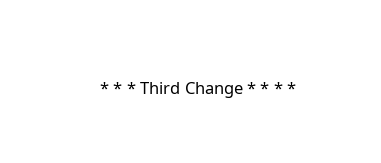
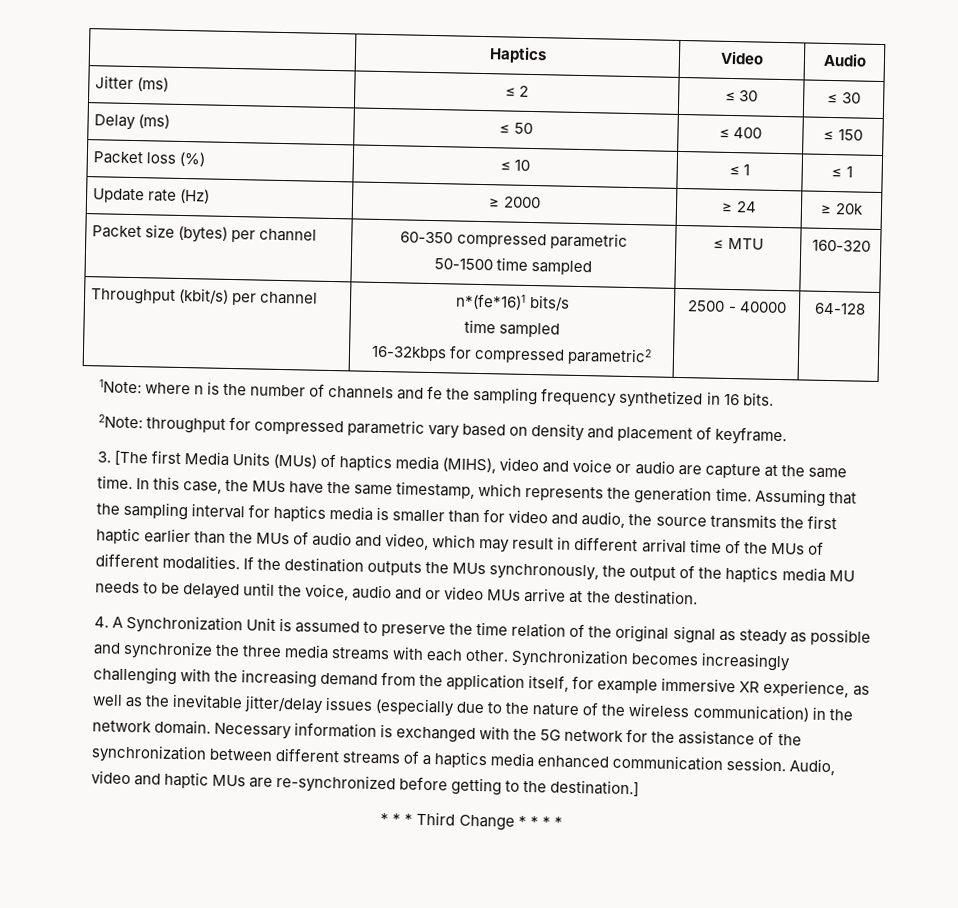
(99, 88) none -> [488,46,547,64] [720,50,764,65] [822,52,867,67] [95,75,170,92] [504,85,530,97] [724,90,759,102] [827,92,861,104] [94,114,171,131] [499,122,533,135] [718,127,763,139] [823,129,863,141] [93,151,206,167] [499,159,531,171] [728,164,751,176] [831,166,853,178] [92,188,211,204] [488,196,541,209] [721,201,757,213] [820,203,864,215] [92,224,318,243] [400,231,628,250] [433,257,593,276] [713,237,764,250] [811,239,871,252] [90,287,319,306] [455,293,570,311] [463,319,561,338] [370,345,653,366] [687,300,787,314] [813,302,866,315] [98,379,774,409] [97,414,788,446] [96,450,847,479] [96,475,857,507] [95,501,837,530] [95,527,824,555] [94,553,855,584] [94,581,698,606] [93,614,871,646] [92,640,792,672] [92,666,870,698] [91,693,853,722] [91,719,802,746] [90,744,836,776] [90,770,640,797] | Haptics | Video | Audio // Jitter (ms) | ≤ 2 | ≤ 30 | ≤ 30 // Delay (ms) | ≤ 50 | ≤ 400 | ≤ 150 // Packet loss (%) | ≤ 10 | ≤ 1 | ≤ 1 // Update rate (Hz) | ≥ 2000 | ≥ 24 | ≥ 20k // Packet size (bytes) per channel | 60-350 compressed parametric // 50-1500 time sampled | ≤ MTU | 160-320 // Throughput (kbit/s) per channel | n*(fe*16)1 bits/s // time sampled // 16-32kbps for compressed parametric2 | 2500 - 40000 | 64-128 // 1Note: where n is the number of channels and fe the sampling frequency synthetized in 16 bits. // 2Note: throughput for compressed parametric vary based on density and placement of keyframe. // 3. [The first Media Units (MUs) of haptics media (MIHS), video and voice or audio are capture at the same time. In this case, the MUs have the same timestamp, which represents the generation time. Assuming that the sampling interval for haptics media is smaller than for video and audio, the source transmits the first haptic earlier than the MUs of audio and video, which may result in different arrival time of the MUs of different modalities. If the destination outputs the MUs synchronously, the output of the haptics media MU needs to be delayed until the voice, audio and or video MUs arrive at the destination. // 4. A Synchronization Unit is assumed to preserve the time relation of the original signal as steady as possible and synchronize the three media streams with each other. Synchronization becomes increasingly challenging with the increasing demand from the application itself, for example immersive XR experience, as well as the inevitable jitter/delay issues (especially due to the nature of the wireless communication) in the network domain. Necessary information is exchanged with the 5G network for the assistance of the synchronization between different streams of a haptics media enhanced communication session. Audio, video and haptic MUs are re-synchronized before getting to the destination.] //

